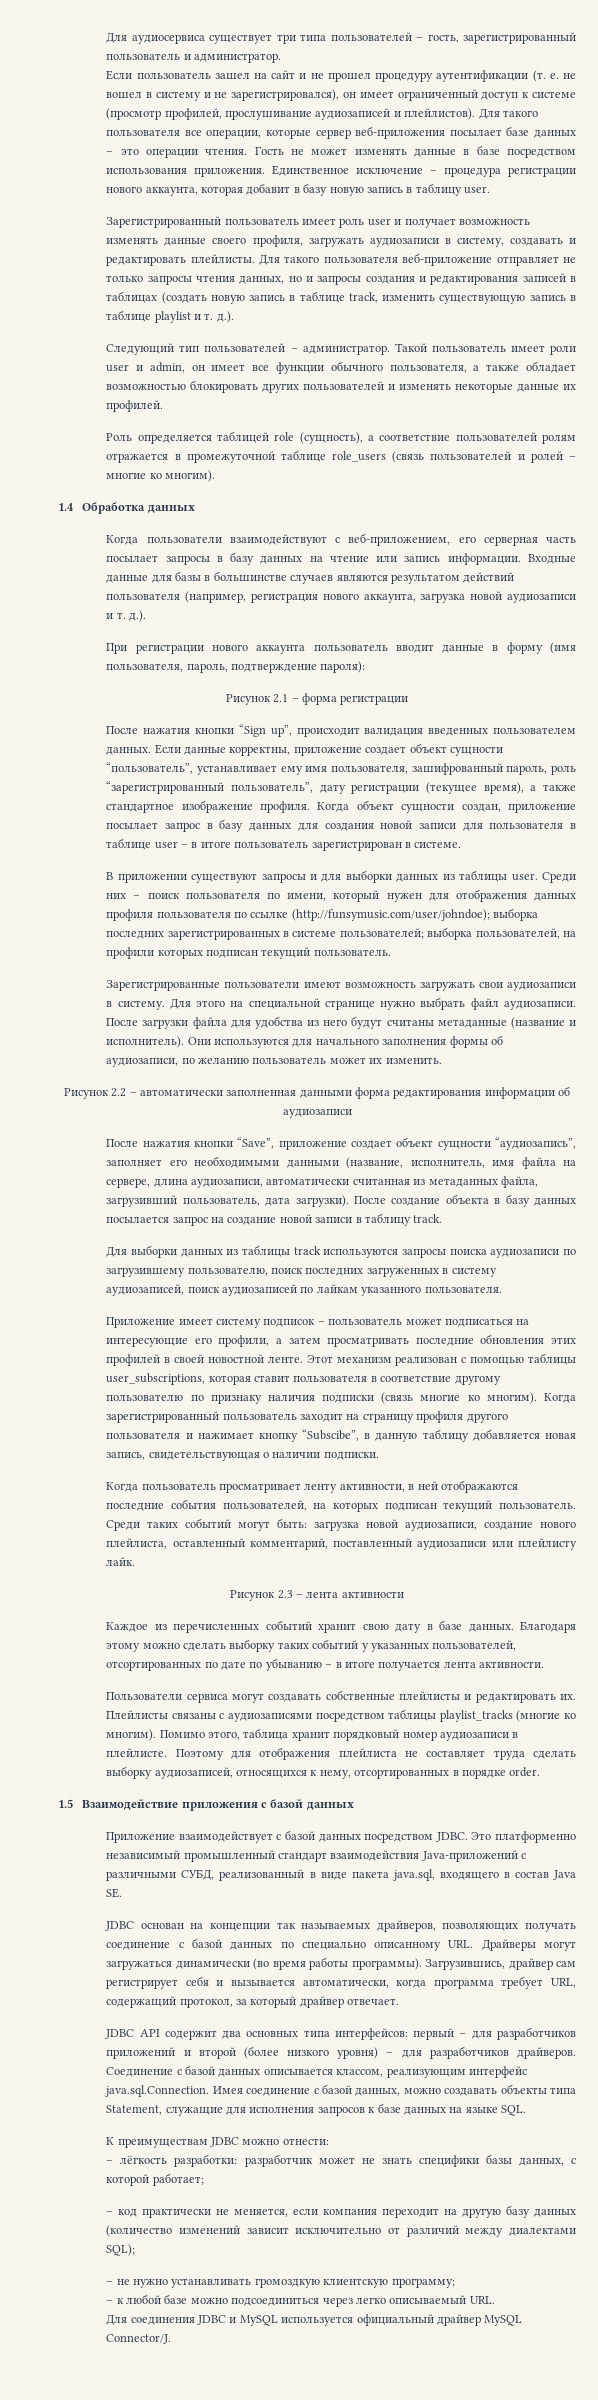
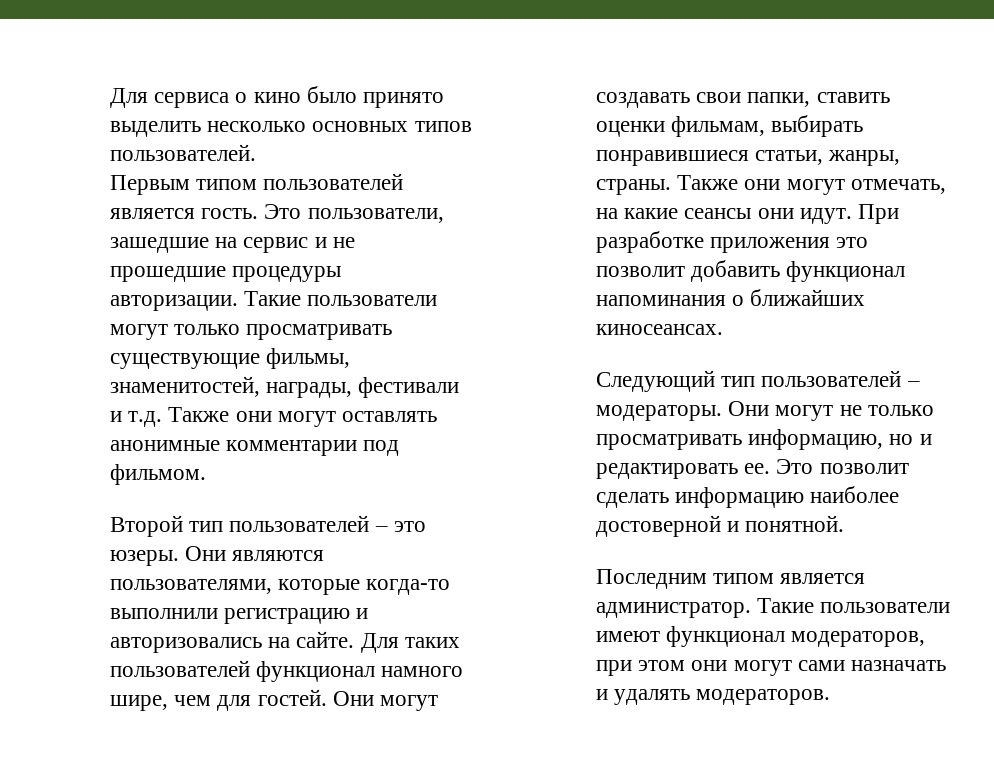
[106,32,576,44] [106,53,282,63] [106,70,577,82] [106,89,576,101] [106,108,538,120] [106,126,576,139] [106,145,576,158] [106,165,576,177] [106,183,491,196] [106,216,530,228] [106,235,577,247] [106,253,577,266] [106,273,576,285] [106,291,577,304] [106,310,234,323] [106,343,576,355] [106,361,576,374] [106,380,576,393] [106,400,164,412] [106,431,576,444] [106,450,576,463] [106,470,216,482] [58,502,195,514] [106,533,576,546] [106,552,577,565] [106,571,515,584] [106,591,576,603] [106,610,147,622] [106,642,576,654] [106,661,366,673] [225,693,409,705] [106,724,576,737] [106,743,503,756] [106,762,576,775] [106,781,576,794] [106,800,577,813] [106,819,576,832] [106,838,462,851] [106,870,577,883] [106,889,576,902] [106,908,539,921] [106,927,577,940] [106,947,391,959] [106,980,576,991] [106,997,577,1010] [106,1016,576,1029] [106,1035,503,1048] [106,1057,442,1067] [63,1086,571,1099] [282,1109,352,1118] [106,1137,576,1150] [106,1156,576,1169] [106,1176,538,1188] [106,1194,576,1207] [106,1213,443,1226] [106,1245,576,1258] [106,1267,497,1277] [106,1284,502,1296] [106,1317,530,1328] [106,1334,576,1347] [106,1353,576,1366] [106,1373,501,1385] [106,1392,576,1404] [106,1411,508,1423] [106,1429,576,1442] [106,1451,379,1461] [106,1480,518,1493] [106,1499,576,1512] [106,1518,576,1531] [106,1538,577,1550] [106,1557,136,1566] [230,1590,404,1601] [106,1620,577,1633] [106,1639,517,1652] [106,1658,545,1671] [106,1690,576,1703] [106,1709,576,1722] [106,1728,519,1741] [106,1747,576,1760] [106,1766,541,1779] [58,1799,354,1811] [106,1830,576,1843] [106,1850,527,1862] [106,1869,576,1881] [106,1888,123,1898] [105,1920,576,1932] [106,1938,576,1951] [106,1957,576,1970] [106,1976,576,1989] [106,1996,400,2008] [105,2027,577,2040] [106,2046,576,2059] [106,2065,527,2078] [105,2084,576,2097] [106,2103,527,2116] [106,2137,329,2148] [106,2154,576,2167] [106,2173,204,2186] [106,2205,576,2218] [106,2225,576,2237] [106,2244,136,2256] [106,2278,455,2288] [106,2294,495,2307] [106,2314,523,2326] [106,2334,172,2344] Для аудиосервиса существует три типа пользователей – гость, зарегистрированный пользователь и администратор. // Если пользователь зашел на сайт и не прошел процедуру аутентификации (т. е. не вошел в систему и не зарегистрировался), он имеет ограниченный доступ к системе (просмотр профилей, прослушивание аудиозаписей и плейлистов). Для такого пользователя все операции, которые сервер веб-приложения посылает базе данных – это операции чтения. Гость не может изменять данные в базе посредством использования приложения. Единственное исключение – процедура регистрации нового аккаунта, которая добавит в базу новую запись в таблицу user. // Зарегистрированный пользователь имеет роль user и получает возможность изменять данные своего профиля, загружать аудиозаписи в систему, создавать и редактировать плейлисты. Для такого пользователя веб-приложение отправляет не только запросы чтения данных, но и запросы создания и редактирования записей в таблицах (создать новую запись в таблице track, изменить существующую запись в таблице playlist и т. д.). // Следующий тип пользователей – администратор. Такой пользователь имеет роли user и admin, он имеет все функции обычного пользователя, а также обладает возможностью блокировать других пользователей и изменять некоторые данные их профилей. // Роль определяется таблицей role (сущность), а соответствие пользователей ролям отражается в промежуточной таблице role_users (связь пользователей и ролей – многие ко многим). // 1.4 Обработка данных // Когда пользователи взаимодействуют с веб-приложением, его серверная часть посылает запросы в базу данных на чтение или запись информации. Входные данные для базы в большинстве случаев являются результатом действий пользователя (например, регистрация нового аккаунта, загрузка новой аудиозаписи и т. д.). // При регистрации нового аккаунта пользователь вводит данные в форму (имя пользователя, пароль, подтверждение пароля): // Рисунок 2.1 – форма регистрации // После нажатия кнопки “Sign up”, происходит валидация введенных пользователем данных. Если данные корректны, приложение создает объект сущности “пользователь”, устанавливает ему имя пользователя, зашифрованный пароль, роль “зарегистрированный пользователь”, дату регистрации (текущее время), а также стандартное изображение профиля. Когда объект сущности создан, приложение посылает запрос в базу данных для создания новой записи для пользователя в таблице user – в итоге пользователь зарегистрирован в системе. // В приложении существуют запросы и для выборки данных из таблицы user. Среди них – поиск пользователя по имени, который нужен для отображения данных профиля пользователя по ссылке (http://funsymusic.com/user/johndoe); выборка последних зарегистрированных в системе пользователей; выборка пользователей, на профили которых подписан текущий пользователь. // Зарегистрированные пользователи имеют возможность загружать свои аудиозаписи в систему. Для этого на специальной странице нужно выбрать файл аудиозаписи. После загрузки файла для удобства из него будут считаны метаданные (название и исполнитель). Они используются для начального заполнения формы об аудиозаписи, по желанию пользователь может их изменить. // Рисунок 2.2 – автоматически заполненная данными форма редактирования информации об аудиозаписи // После нажатия кнопки “Save”, приложение создает объект сущности “аудиозапись”, заполняет его необходимыми данными (название, исполнитель, имя файла на сервере, длина аудиозаписи, автоматически считанная из метаданных файла, загрузивший пользователь, дата загрузки). После создание объекта в базу данных посылается запрос на создание новой записи в таблицу track. // Для выборки данных из таблицы track используются запросы поиска аудиозаписи по загрузившему пользователю, поиск последних загруженных в систему аудиозаписей, поиск аудиозаписей по лайкам указанного пользователя. // Приложение имеет систему подписок – пользователь может подписаться на интересующие его профили, а затем просматривать последние обновления этих профилей в своей новостной ленте. Этот механизм реализован с помощью таблицы user_subscriptions, которая ставит пользователя в соответствие другому пользователю по признаку наличия подписки (связь многие ко многим). Когда зарегистрированный пользователь заходит на страницу профиля другого пользователя и нажимает кнопку “Subscibe”, в данную таблицу добавляется новая запись, свидетельствующая о наличии подписки. // Когда пользователь просматривает ленту активности, в ней отображаются последние события пользователей, на которых подписан текущий пользователь. Среди таких событий могут быть: загрузка новой аудиозаписи, создание нового плейлиста, оставленный комментарий, поставленный аудиозаписи или плейлисту лайк. // Рисунок 2.3 – лента активности // Каждое из перечисленных событий хранит свою дату в базе данных. Благодаря этому можно сделать выборку таких событий у указанных пользователей, отсортированных по дате по убыванию – в итоге получается лента активности. // Пользователи сервиса могут создавать собственные плейлисты и редактировать их. Плейлисты связаны с аудиозаписями посредством таблицы playlist_tracks (многие ко многим). Помимо этого, таблица хранит порядковый номер аудиозаписи в плейлисте. Поэтому для отображения плейлиста не составляет труда сделать выборку аудиозаписей, относящихся к нему, отсортированных в порядке order. // 1.5 Взаимодействие приложения с базой данных // Приложение взаимодействует с базой данных посредством JDBC. Это платформенно независимый промышленный стандарт взаимодействия Java-приложений с различными СУБД, реализованный в виде пакета java.sql, входящего в состав Java SE. // JDBC основан на концепции так называемых драйверов, позволяющих получать соединение с базой данных по специально описанному URL. Драйверы могут загружаться динамически (во время работы программы). Загрузившись, драйвер сам регистрирует себя и вызывается автоматически, когда программа требует URL, содержащий протокол, за который драйвер отвечает. // JDBC API содержит два основных типа интерфейсов: первый – для разработчиков приложений и второй (более низкого уровня) – для разработчиков драйверов. Соединение с базой данных описывается классом, реализующим интерфейс java.sql.Connection. Имея соединение с базой данных, можно создавать объекты типа Statement, служащие для исполнения запросов к базе данных на языке SQL. // К преимуществам JDBC можно отнести: // – лёгкость разработки: разработчик может не знать специфики базы данных, с которой работает; // – код практически не меняется, если компания переходит на другую базу данных (количество изменений зависит исключительно от различий между диалектами SQL); // – не нужно устанавливать громоздкую клиентскую программу; // – к любой базе можно подсоединиться через легко описываемый URL. // Для соединения JDBC и MySQL используется официальный драйвер MySQL Connector/J. -> [109,86,444,108] [109,121,472,137] [109,144,256,161] [109,173,404,195] [109,204,444,223] [109,237,355,253] [109,266,342,282] [109,291,438,311] [109,324,393,340] [109,348,351,369] [109,376,460,398] [109,407,437,427] [109,440,400,456] [109,464,206,485] [109,515,426,537] [109,546,325,566] [109,579,451,595] [109,608,369,624] [109,631,460,653] [109,660,464,682] [109,689,438,711] [595,92,890,108] [595,115,864,137] [595,150,901,166] [595,175,946,195] [595,204,899,224] [595,231,869,253] [595,260,906,282] [595,289,866,306] [595,324,723,335] [595,370,920,392] [595,401,934,421] [595,429,932,450] [595,459,909,479] [595,486,900,508] [595,515,845,537] [595,569,866,589] [595,598,951,618] [595,626,926,647] [595,660,946,676] [595,689,831,705] Для сервиса о кино было принято выделить несколько основных типов пользователей. // Первым типом пользователей является гость. Это пользователи, зашедшие на сервис и не прошедшие процедуры авторизации. Такие пользователи могут только просматривать существующие фильмы, знаменитостей, награды, фестивали и т.д. Также они могут оставлять анонимные комментарии под фильмом. // Второй тип пользователей – это юзеры. Они являются пользователями, которые когда-то выполнили регистрацию и авторизовались на сайте. Для таких пользователей функционал намного шире, чем для гостей. Они могут создавать свои папки, ставить оценки фильмам, выбирать понравившиеся статьи, жанры, страны. Также они могут отмечать, на какие сеансы они идут. При разработке приложения это позволит добавить функционал напоминания о ближайших киносеансах. // Следующий тип пользователей – модераторы. Они могут не только просматривать информацию, но и редактировать ее. Это позволит сделать информацию наиболее достоверной и понятной. // Последним типом является администратор. Такие пользователи имеют функционал модераторов, при этом они могут сами назначать и удалять модераторов.

